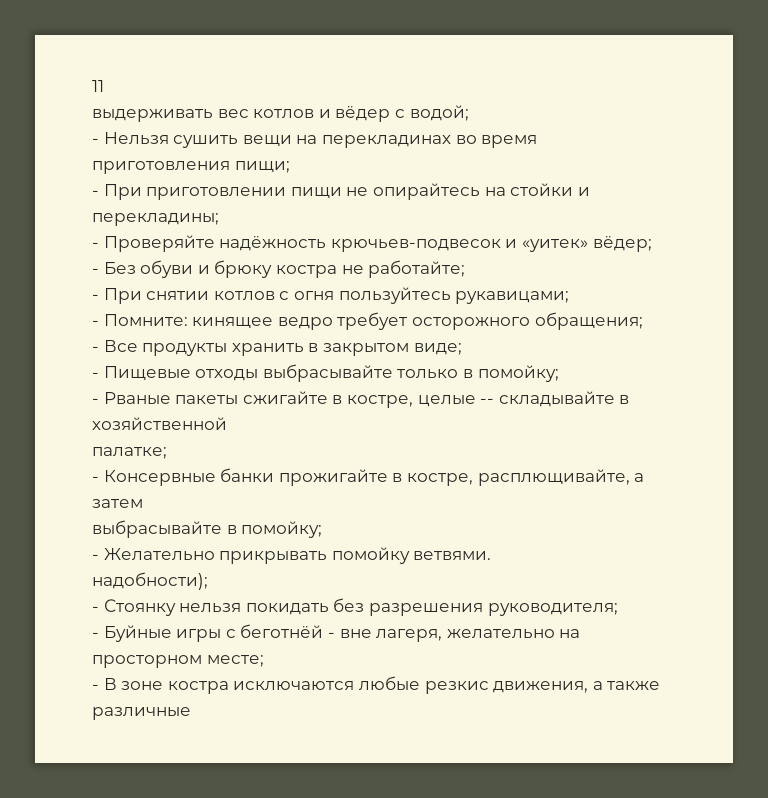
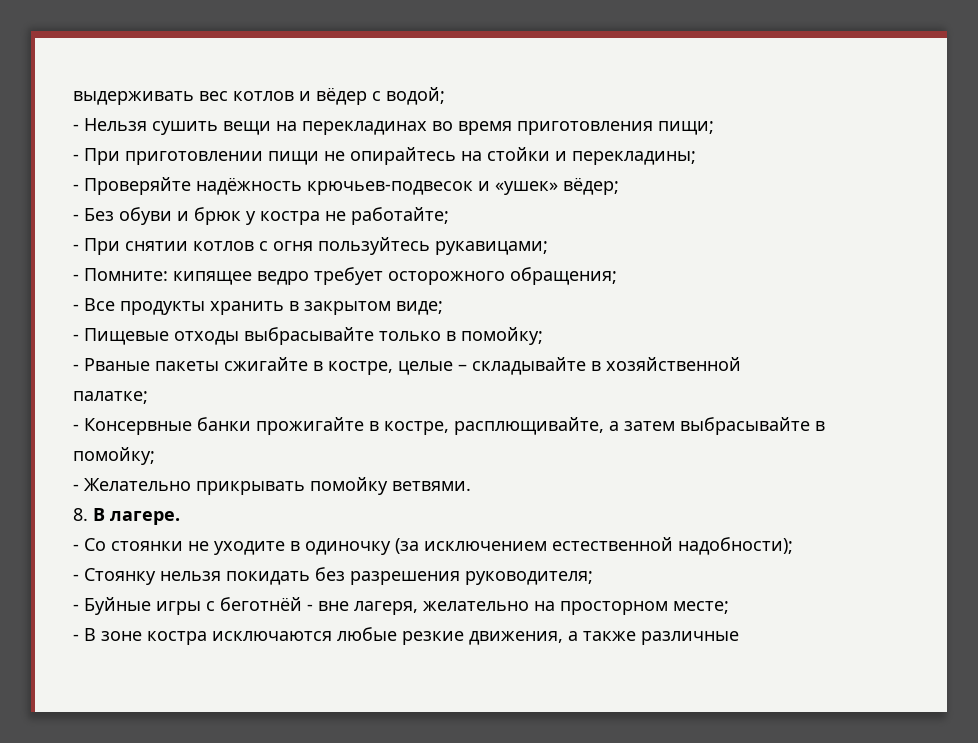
[92,80,104,92] 11 // -> (73, 98) none
[521,239,588,252] «уитек» -> [495,181,558,195] «ушек»
[214,260,273,278] брюку -> [194,207,256,225] брюк у
[192,317,274,328] кинящее -> [173,271,252,285] кипящее
[480,398,495,404] -- -> [458,364,467,371] –
(143, 503) // -> (675, 426) none
(492, 555) none -> [73,508,180,525] [73,537,673,555] 8. B лагере. // - Со стоянки не уходите в одиночку (за исключением естественной
[424,681,489,694] резкис -> [402,631,464,645] резкие

